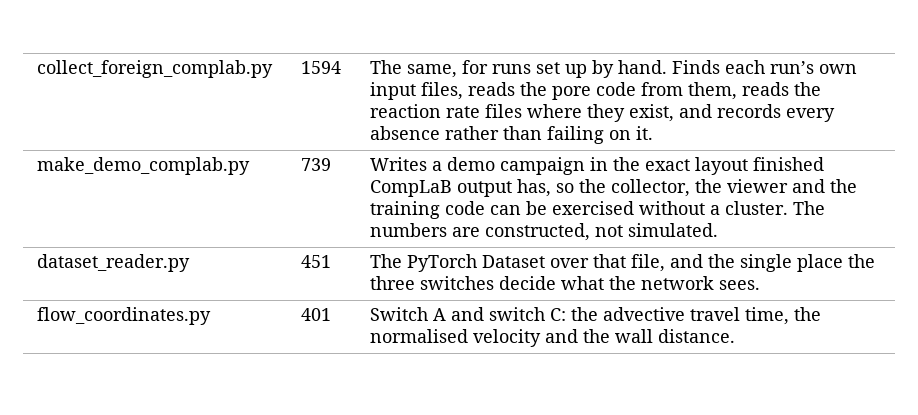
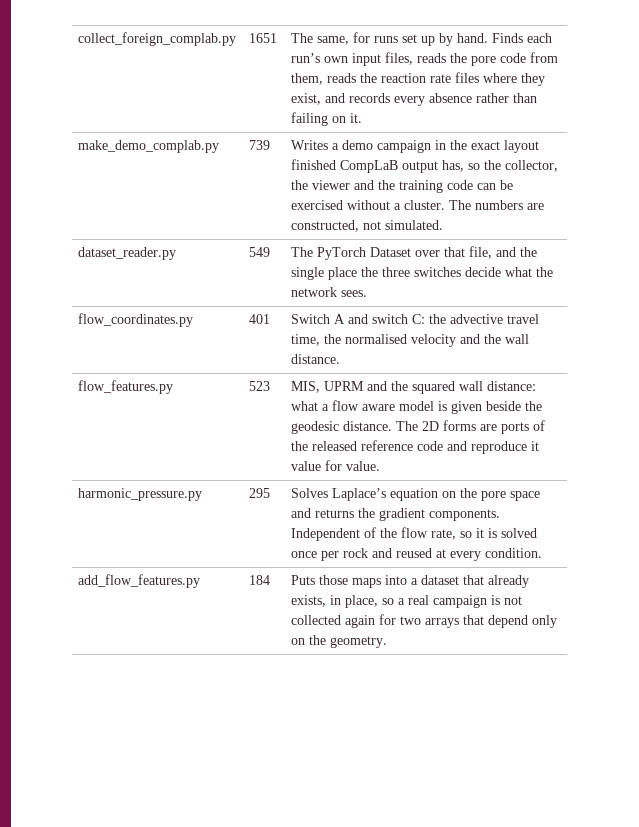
[301,61,342,74] 1594 -> [249,33,278,43] 1651
[301,255,332,268] 451 -> [249,247,271,257] 549
(736, 336) none -> [78,380,174,394] [249,381,271,391] [291,381,537,394] [291,400,543,414] [291,420,546,434] [291,440,540,454] [291,460,381,471] [78,488,203,501] [249,488,271,498] [291,488,541,501] [291,508,501,521] [291,527,538,541] [291,548,543,561] [78,574,201,588] [249,575,271,585] [291,575,530,588] [291,595,523,608] [291,614,558,628] [291,635,388,648] // flow_features.py | 523 | MIS, UPRM and the squared wall distance: what a flow aware model is given beside the geodesic distance. The 2D forms are ports of the released reference code and reproduce it value for value. // harmonic_pressure.py | 295 | Solves Laplace’s equation on the pore space and returns the gradient components. Independent of the flow rate, so it is solved once per rock and reused at every condition. // add_flow_features.py | 184 | Puts those maps into a dataset that already exists, in place, so a real campaign is not collected again for two arrays that depend only on the geometry.

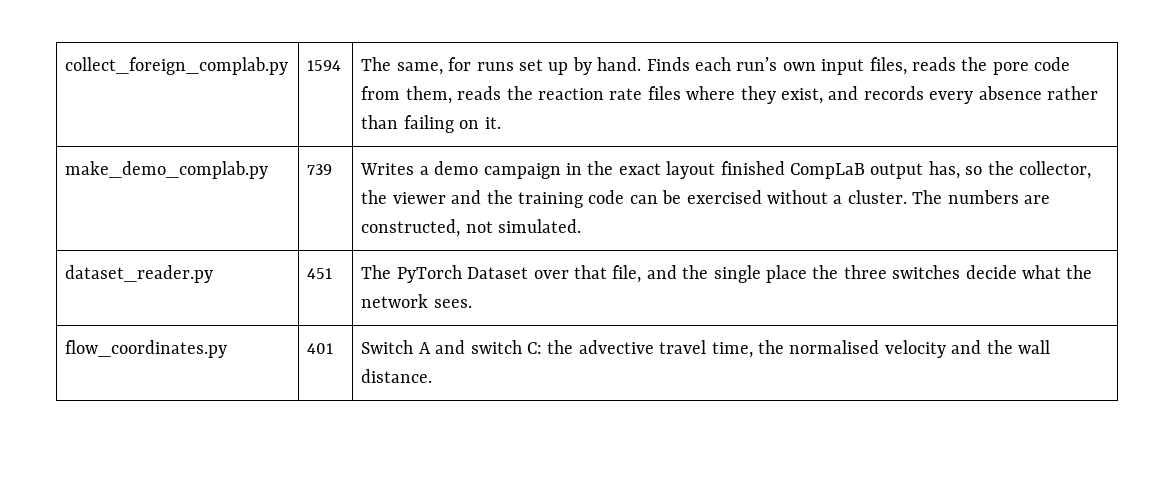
[249,33,278,43] 1651 -> [307,60,342,71] 1594
[249,247,271,257] 549 -> [307,268,333,279] 451
[78,380,174,394] [249,381,271,391] [291,381,537,394] [291,400,543,414] [291,420,546,434] [291,440,540,454] [291,460,381,471] [78,488,203,501] [249,488,271,498] [291,488,541,501] [291,508,501,521] [291,527,538,541] [291,548,543,561] [78,574,201,588] [249,575,271,585] [291,575,530,588] [291,595,523,608] [291,614,558,628] [291,635,388,648] // flow_features.py | 523 | MIS, UPRM and the squared wall distance: what a flow aware model is given beside the geodesic distance. The 2D forms are ports of the released reference code and reproduce it value for value. // harmonic_pressure.py | 295 | Solves Laplace’s equation on the pore space and returns the gradient components. Independent of the flow rate, so it is solved once per rock and reused at every condition. // add_flow_features.py | 184 | Puts those maps into a dataset that already exists, in place, so a real campaign is not collected again for two arrays that depend only on the geometry. -> (433, 376) none

